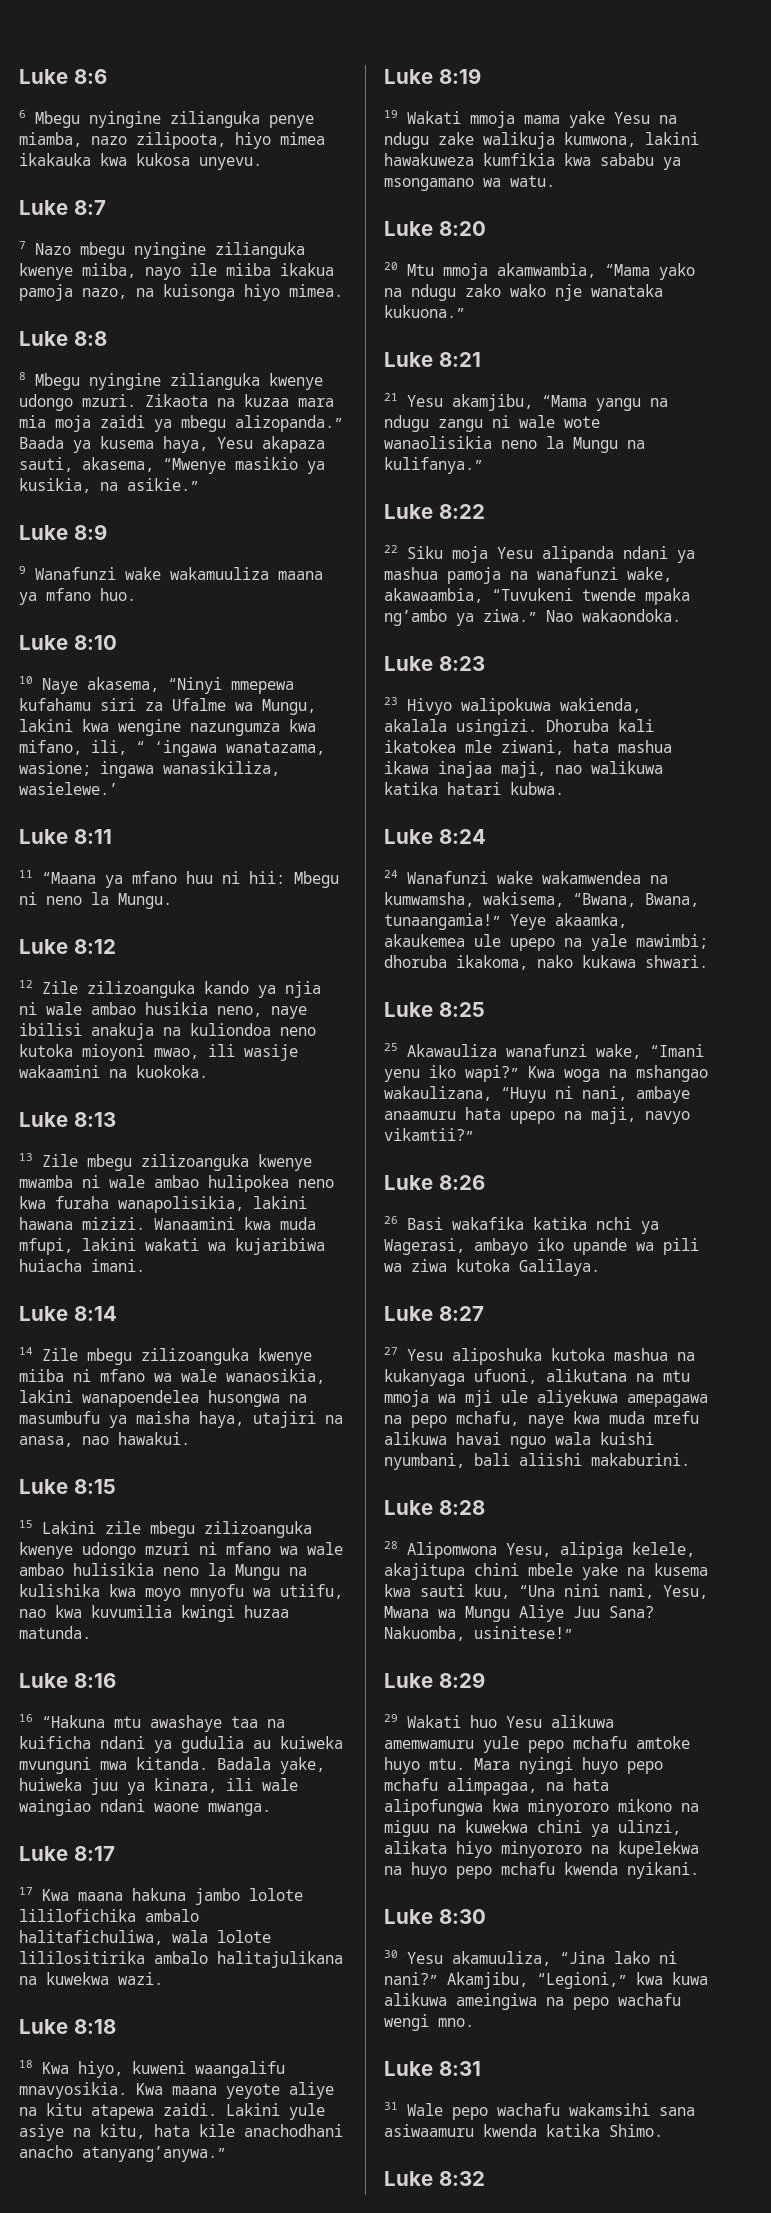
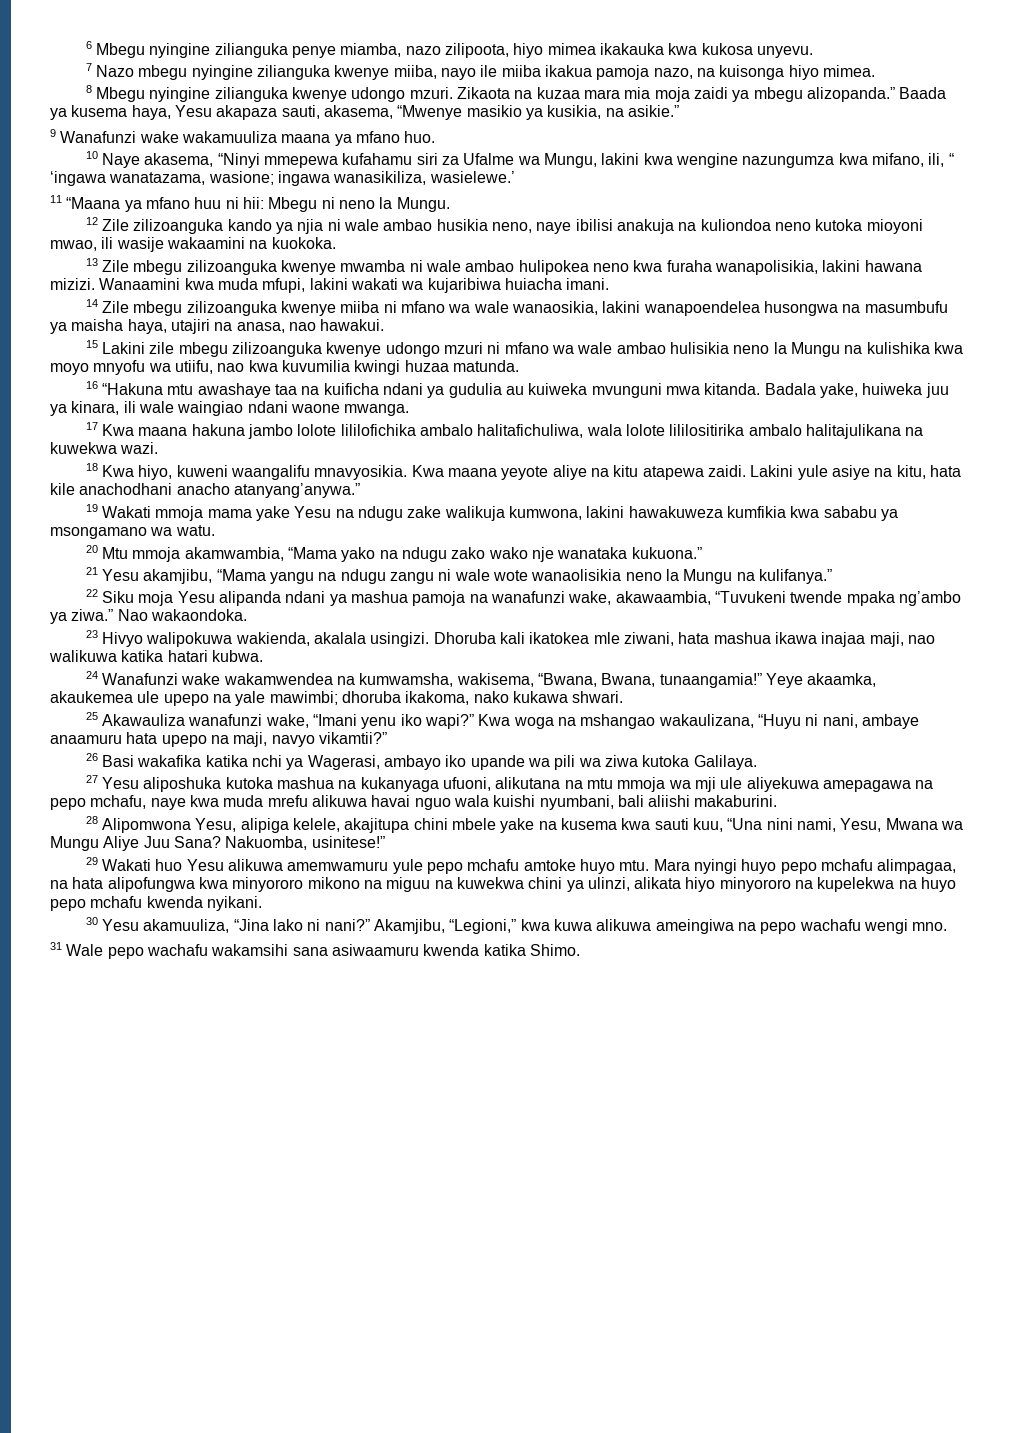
[19,69,107,84] Luke 8:6 // -> (85, 45) none
[19,200,106,215] // Luke 8:7 -> (814, 52) none
[19,331,107,346] // Luke 8:8 -> (875, 71) none
[19,524,107,540] // Luke 8:9 -> (679, 111) none
[19,635,117,650] // Luke 8:10 -> (436, 137) none
[19,829,112,844] // Luke 8:11 -> (515, 177) none
[19,939,116,954] // Luke 8:12 -> (450, 204) none
[19,1112,116,1127] // Luke 8:13 -> (336, 243) none
[19,1306,117,1321] // Luke 8:14 -> (610, 284) none
[19,1479,116,1494] // Luke 8:15 -> (385, 325) none
[19,1673,116,1688] // Luke 8:16 -> (519, 366) none
[19,1846,115,1861] // Luke 8:17 -> (410, 410) none
[19,2019,116,2034] // Luke 8:18 -> (159, 448) none
[384,68,481,84] // Luke 8:19 -> (360, 490) none
[384,221,486,236] // Luke 8:20 -> (215, 530) none
[384,352,481,367] // Luke 8:21 -> (702, 553) none
[384,504,485,519] // Luke 8:22 -> (832, 576) none
[384,656,485,671] // Luke 8:23 -> (247, 615) none
[384,829,486,844] // Luke 8:24 -> (263, 656) none
[384,1002,485,1017] // Luke 8:25 -> (624, 697) none
[384,1175,485,1190] // Luke 8:26 -> (387, 738) none
[384,1306,484,1321] // Luke 8:27 -> (757, 762) none
[384,1500,485,1515] // Luke 8:28 -> (778, 801) none
[384,1672,485,1688] // Luke 8:29 -> (385, 842) none
[384,1909,486,1924] // Luke 8:30 -> (262, 903) none
[384,2061,481,2076] // Luke 8:31 -> (948, 926) none
[384,2171,485,2186] // Luke 8:32 -> (580, 950) none

